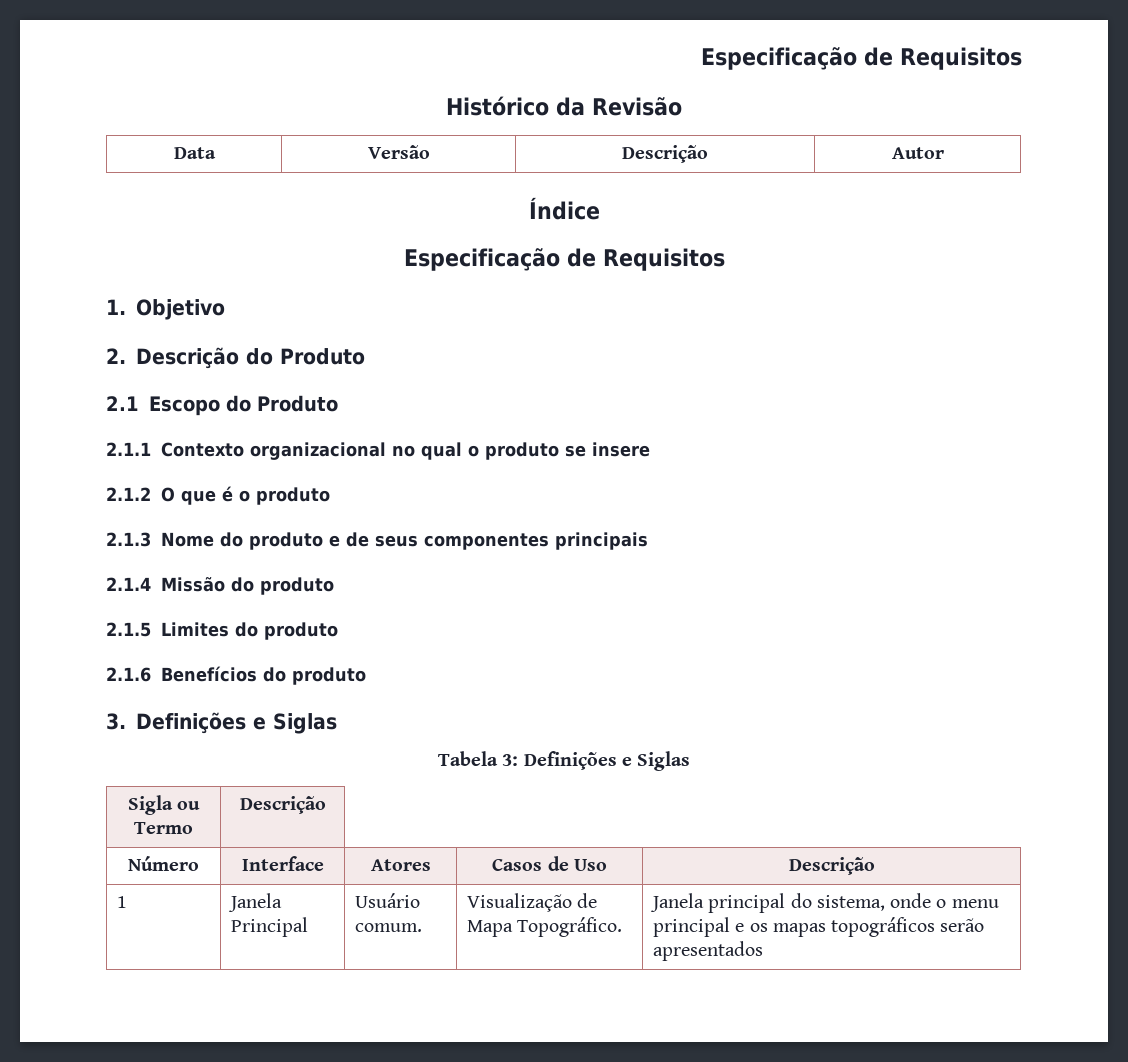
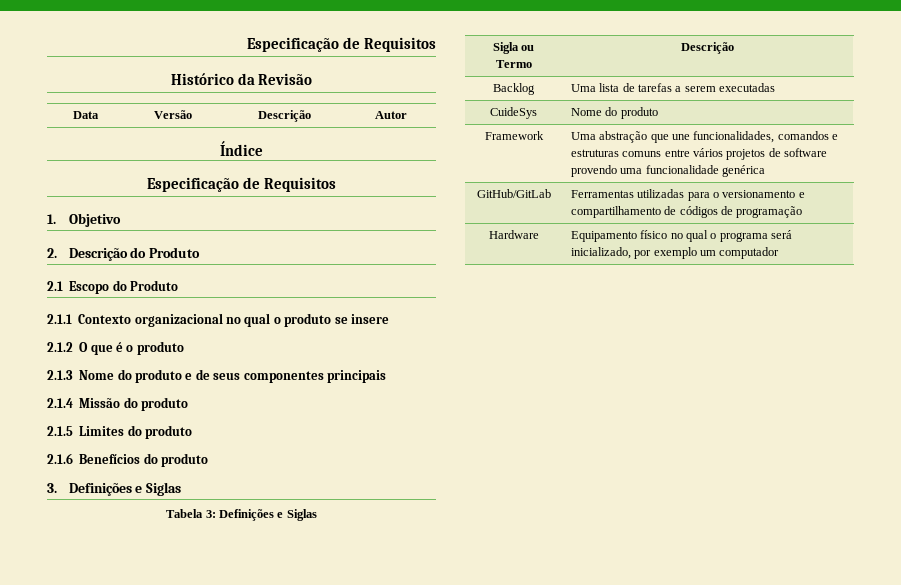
[128,856,199,871] [241,856,324,871] [370,859,431,871] [492,856,607,871] [788,857,875,875] [117,896,128,908] [228,893,283,912] [231,917,309,937] [355,893,421,908] [355,923,423,932] [467,893,598,912] [467,917,623,937] [650,893,999,913] [653,917,985,937] [653,941,764,961] Número | Interface | Atores | Casos de Uso | Descrição // 1 | Janela Principal | Usuário comum. | Visualização de Mapa Topográfico. | Janela principal do sistema, onde o menu principal e os mapas topográficos serão apresentados -> [493,83,535,95] [570,83,776,92] [490,107,537,119] [570,107,658,119] [484,131,544,140] [570,131,839,143] [570,148,828,160] [570,165,765,177] [476,189,551,198] [570,189,805,201] [570,206,803,218] [488,230,539,239] [570,230,793,242] [570,247,780,259] Backlog | Uma lista de tarefas a serem executadas // CuideSys | Nome do produto // Framework | Uma abstração que une funcionalidades, comandos e estruturas comuns entre vários projetos de software provendo uma funcionalidade genérica // GitHub/GitLab | Ferramentas utilizadas para o versionamento e compartilhamento de códigos de programação // Hardware | Equipamento físico no qual o programa será inicializado, por exemplo um computador

